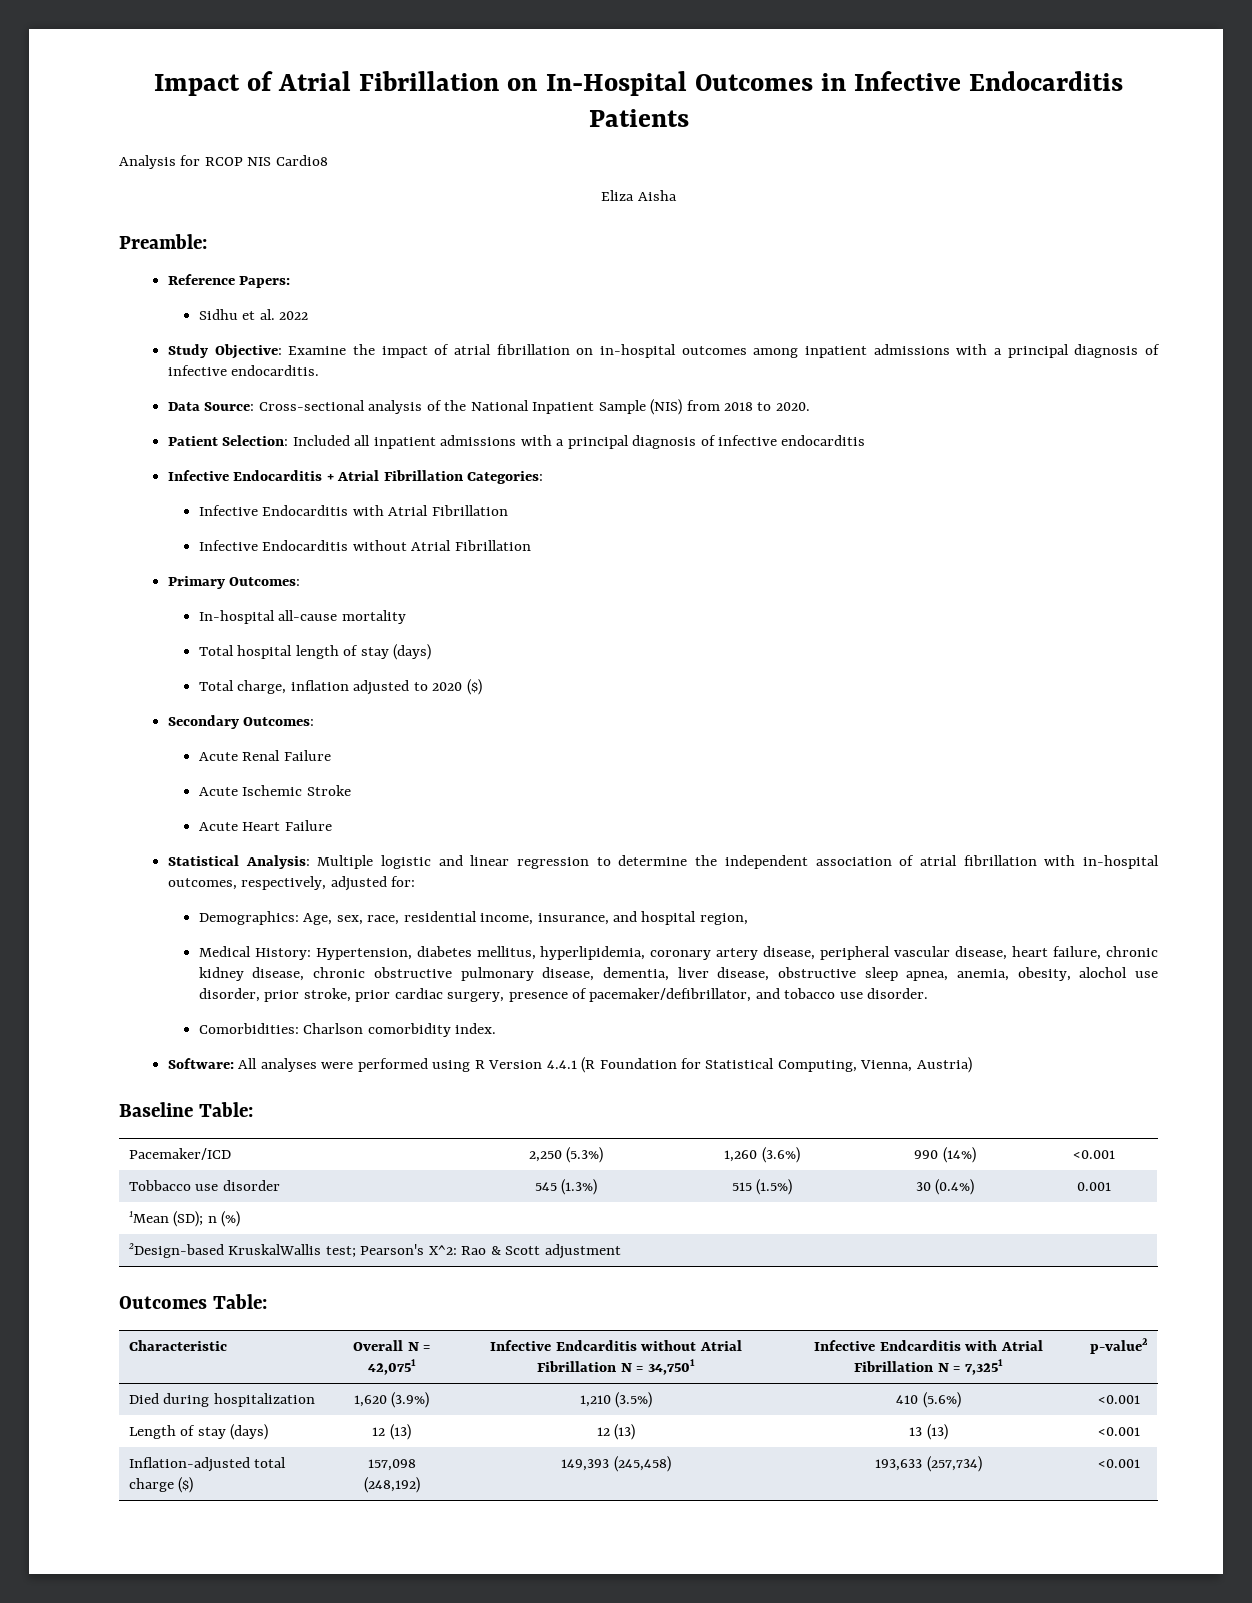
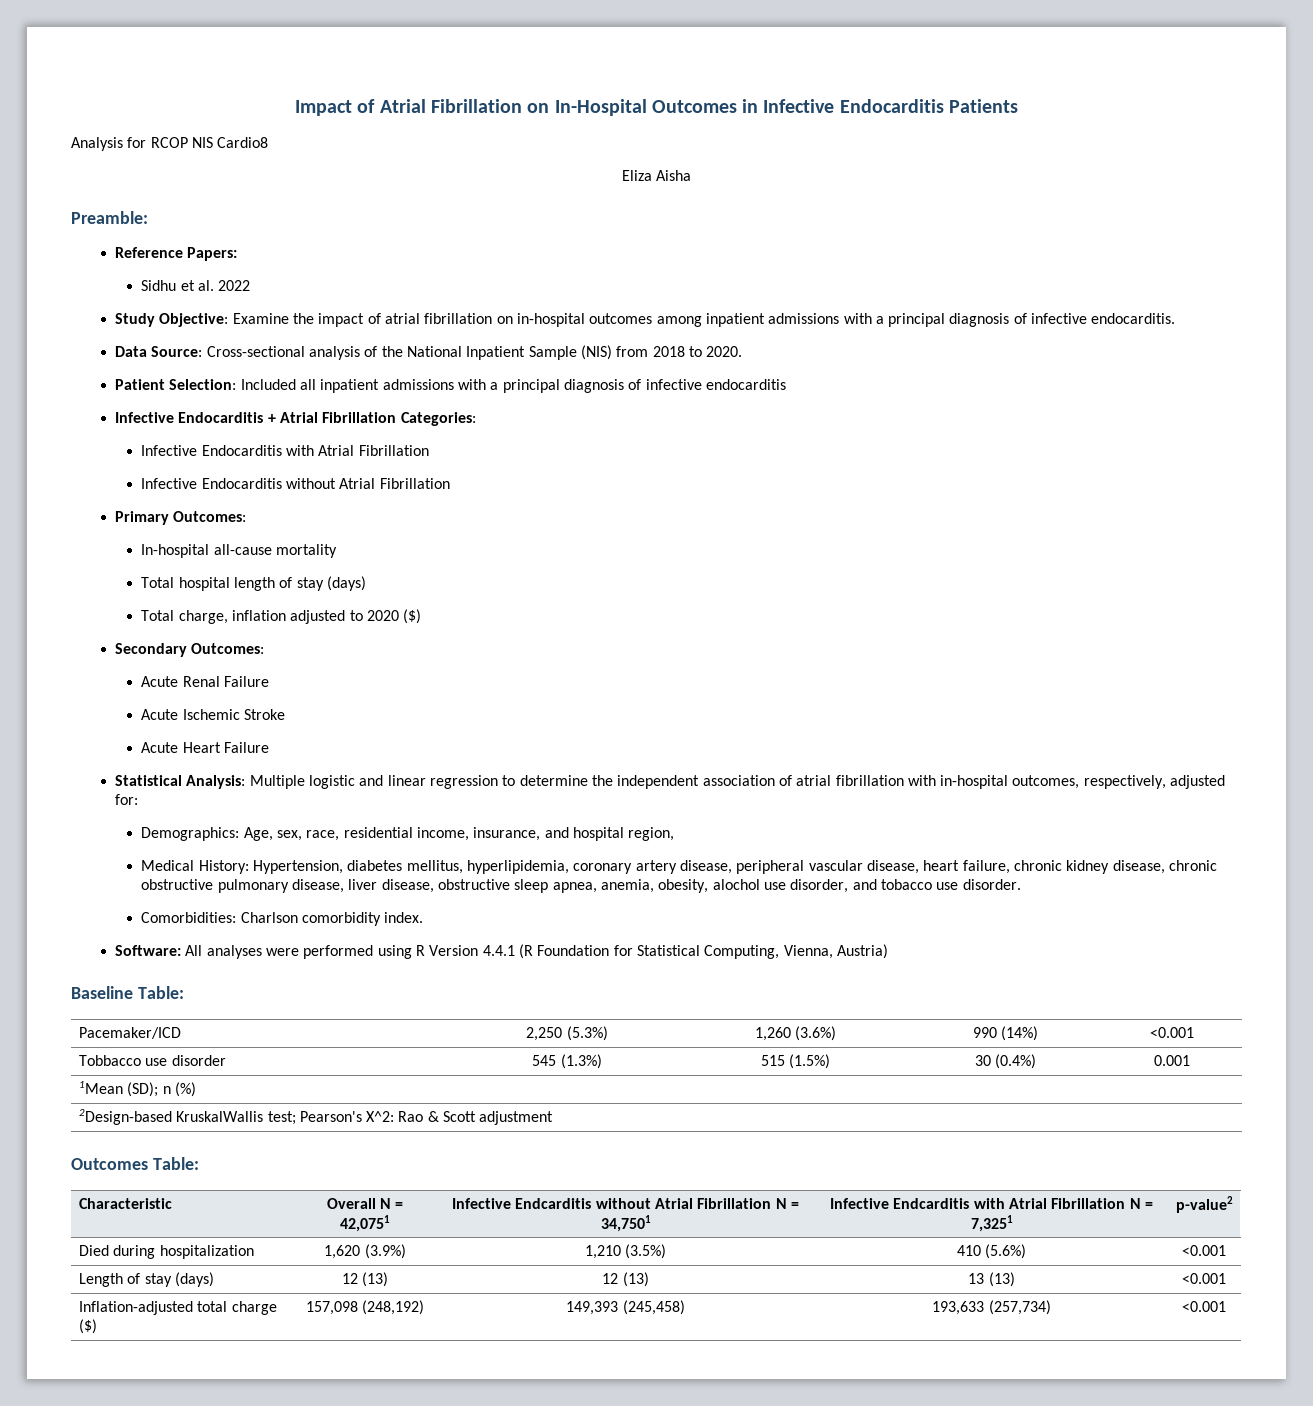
[602,967,669,981] dementia, -> (345, 886) none
[264,988,752,1002] prior stroke, prior cardiac surgery, presence of pacemaker/defibrillator, -> (849, 886) none

